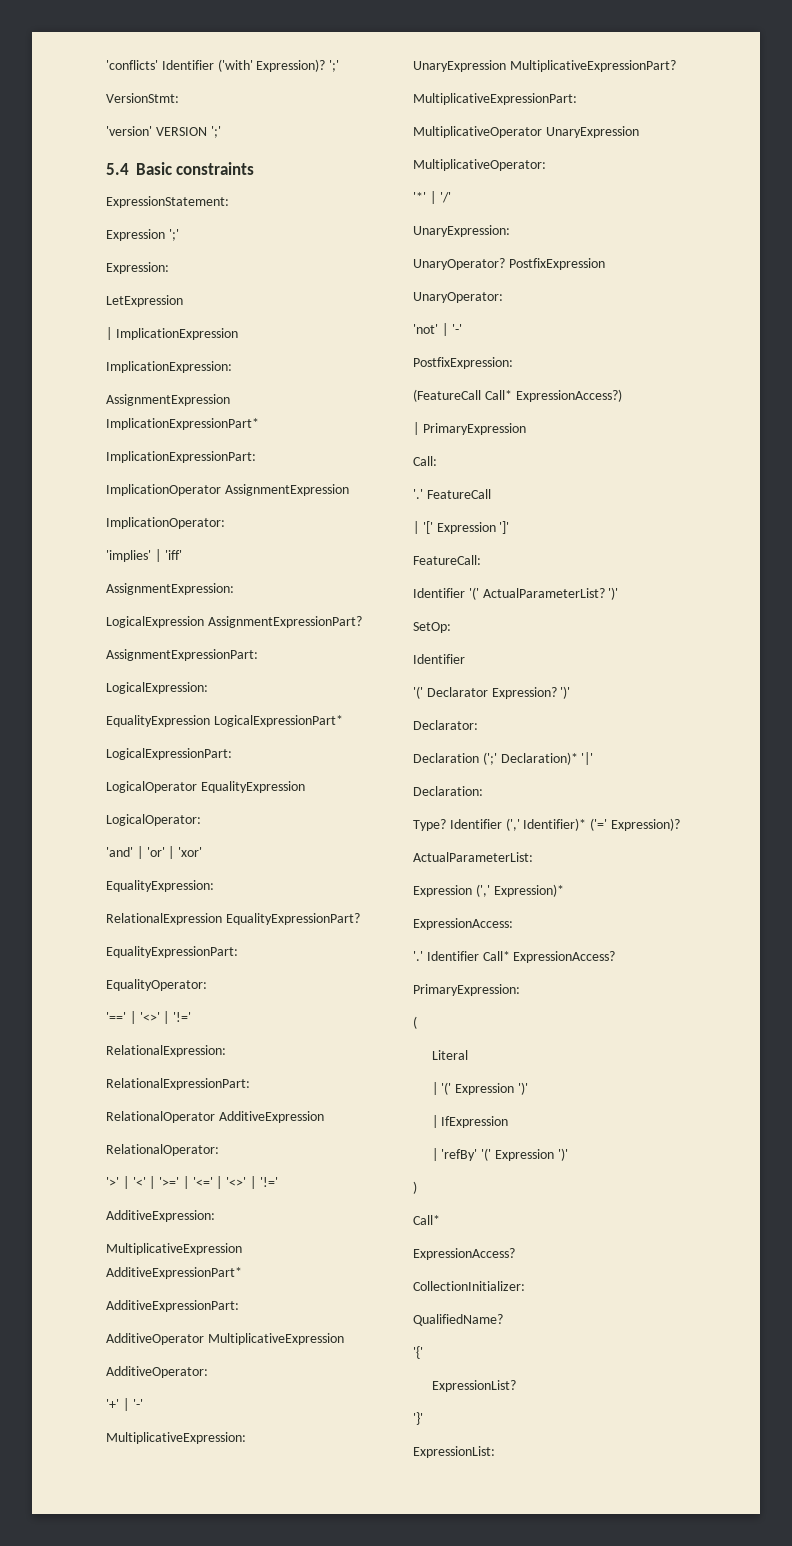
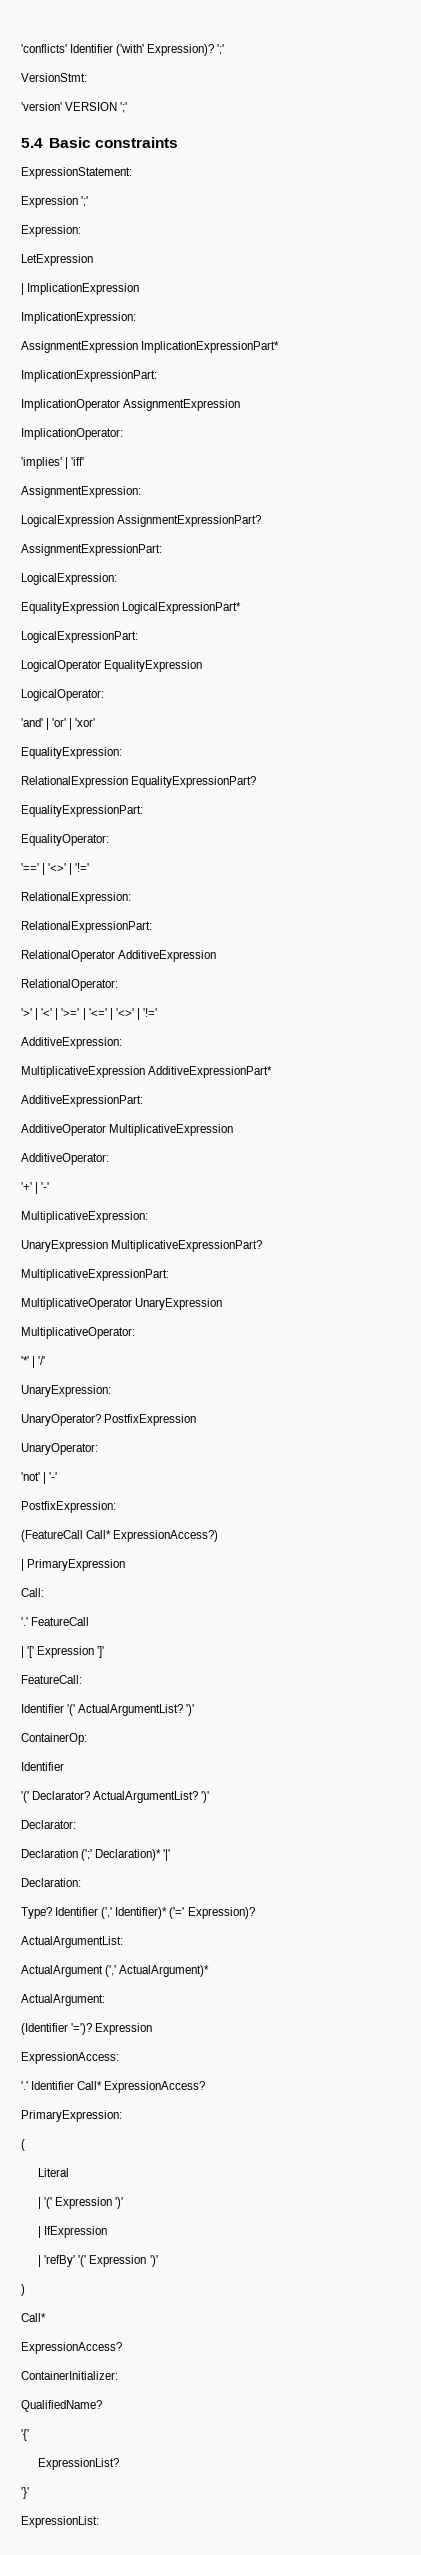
[482,587,619,600] [413,622,451,633] ActualParameterList? ')' // SetOp: -> [78,1704,195,1716] [21,1733,87,1745] ActualArgumentList? ')' // ContainerOp:
[426,687,557,699] Declarator Expression? -> [32,1791,199,1803] Declarator? ActualArgumentList?
[413,852,533,862] [413,884,564,897] ActualParameterList: // Expression (',' Expression)* -> [21,1936,123,1948] [21,1965,210,1977] [21,1994,105,2006] [21,2023,153,2035] ActualArgumentList: // ActualArgument (',' ActualArgument)* // ActualArgument: // (Identifier '=')? Expression
[413,1281,525,1291] CollectionInitializer: -> [21,2371,118,2380] ContainerInitializer:

